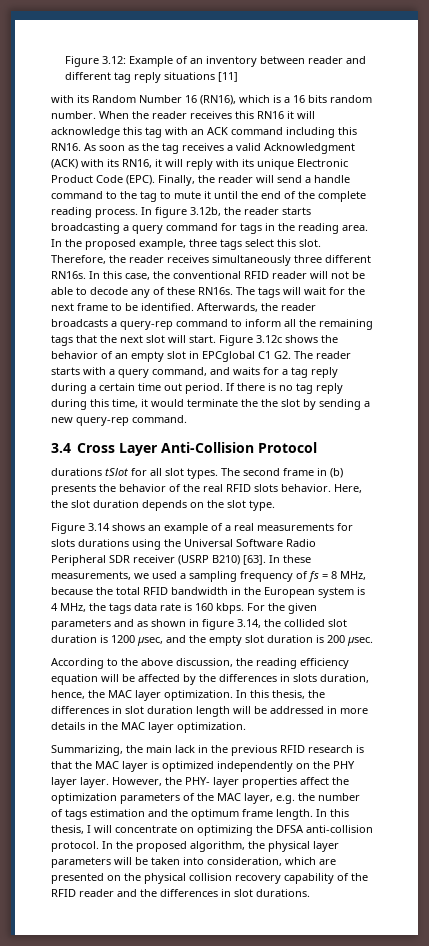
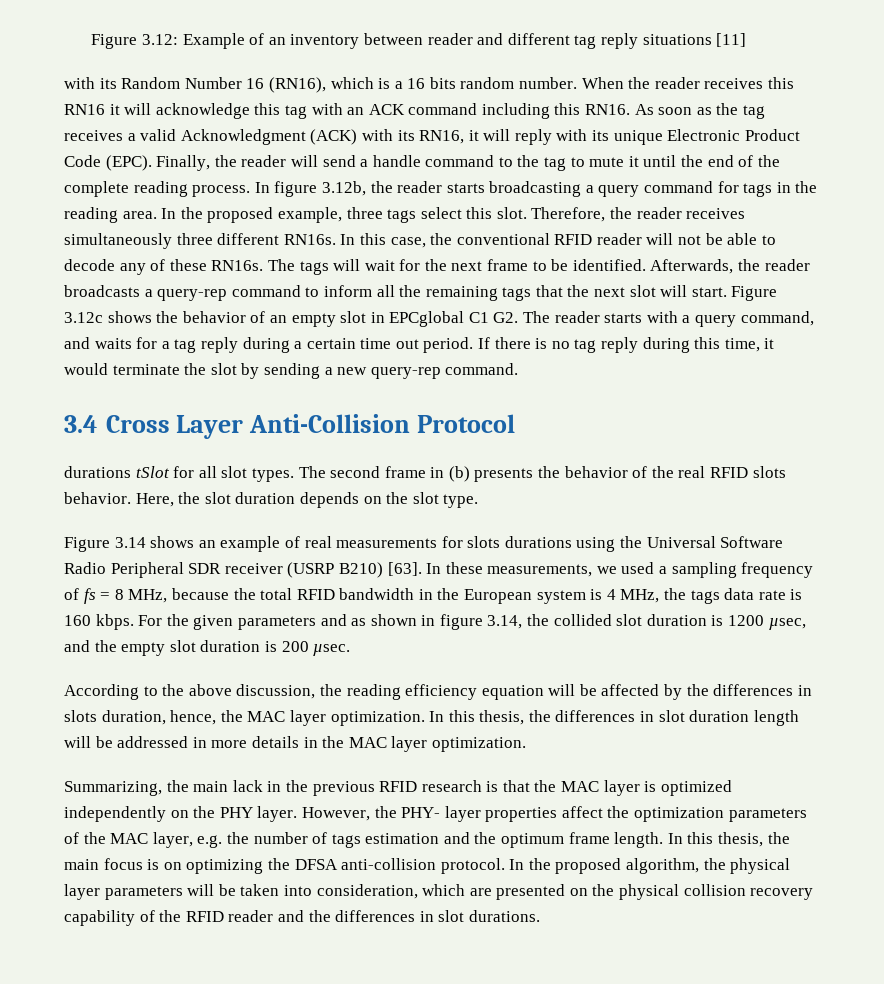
[261,399,278,407] the -> (207, 369) none
[225,525,231,531] a -> (300, 542) none
[51,777,77,788] layer -> (253, 812) none
[87,825,177,833] I will concentrate -> [767,832,790,844] [64,858,160,870] the main focus is

